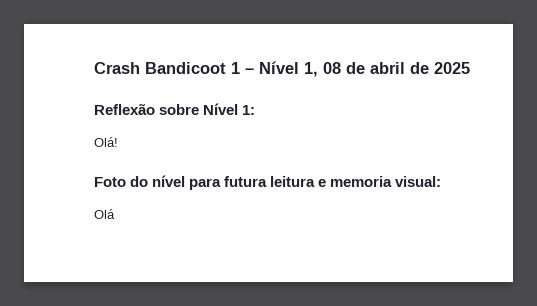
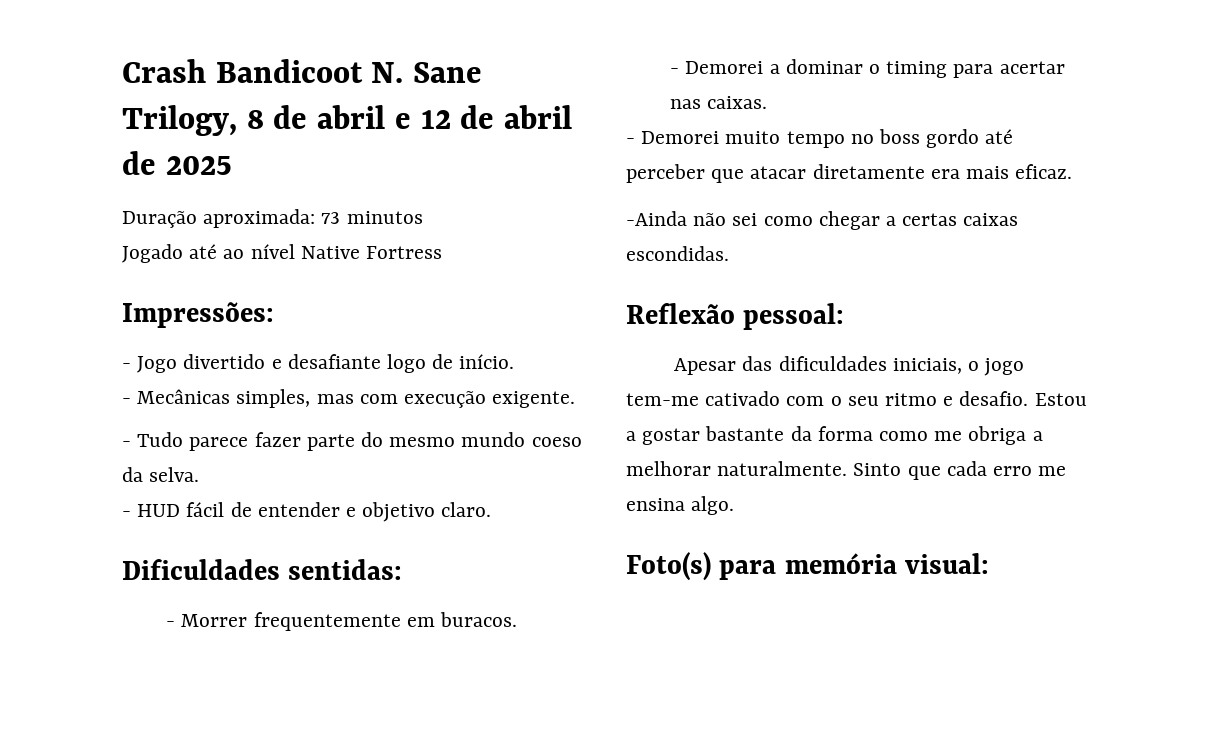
[231,61,470,77] [94,103,256,115] [94,137,118,147] [94,175,393,190] 1 – Nível 1, 08 de abril de 2025 // Reflexão sobre Nível 1: // Olá! // Foto do nível para futura leitura e memoria -> [371,62,483,83] [122,105,573,136] [122,151,232,175] [122,209,423,228] [122,244,443,263] [122,302,274,328] [122,354,515,373] [122,389,576,408] [122,432,582,451] [122,467,200,482] [122,502,492,522] [122,559,403,580] [166,612,517,631] [670,59,1065,78] [670,96,768,109] [626,129,1014,148] [626,164,1073,183] [626,211,1019,230] [626,246,729,261] [626,303,845,330] [674,356,1025,376] [626,391,1087,406] [626,426,1043,445] [626,461,1067,480] [626,496,735,515] [626,552,897,581] N. Sane Trilogy, 8 de abril e 12 de abril de 2025 // Duração aproximada: 73 minutos // Jogado até ao nível Native Fortress // Impressões: // - Jogo divertido e desafiante logo de início. // - Mecânicas simples, mas com execução exigente. // - Tudo parece fazer parte do mesmo mundo coeso da selva. // - HUD fácil de entender e objetivo claro. // Dificuldades sentidas: // - Morrer frequentemente em buracos. // - Demorei a dominar o timing para acertar nas caixas. // - Demorei muito tempo no boss gordo até perceber que atacar diretamente era mais eficaz. // -Ainda não sei como chegar a certas caixas escondidas. // Reflexão pessoal: // Apesar das dificuldades iniciais, o jogo tem-me cativado com o seu ritmo e desafio. Estou a gostar bastante da forma como me obriga a melhorar naturalmente. Sinto que cada erro me ensina algo. // Foto(s) para memória
[94,209,115,219] // Olá -> (990, 563) none

